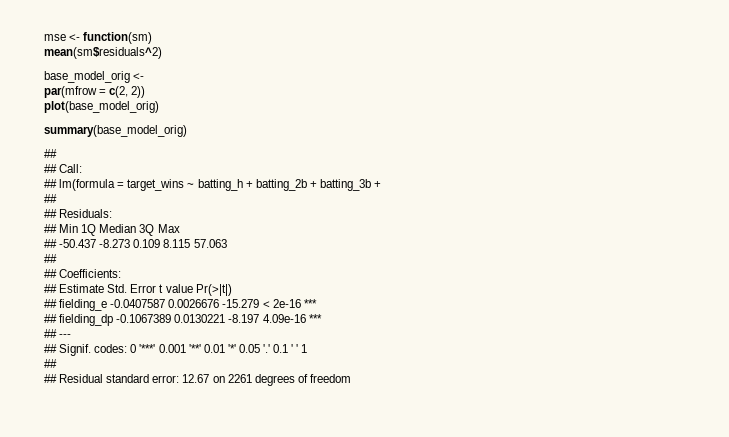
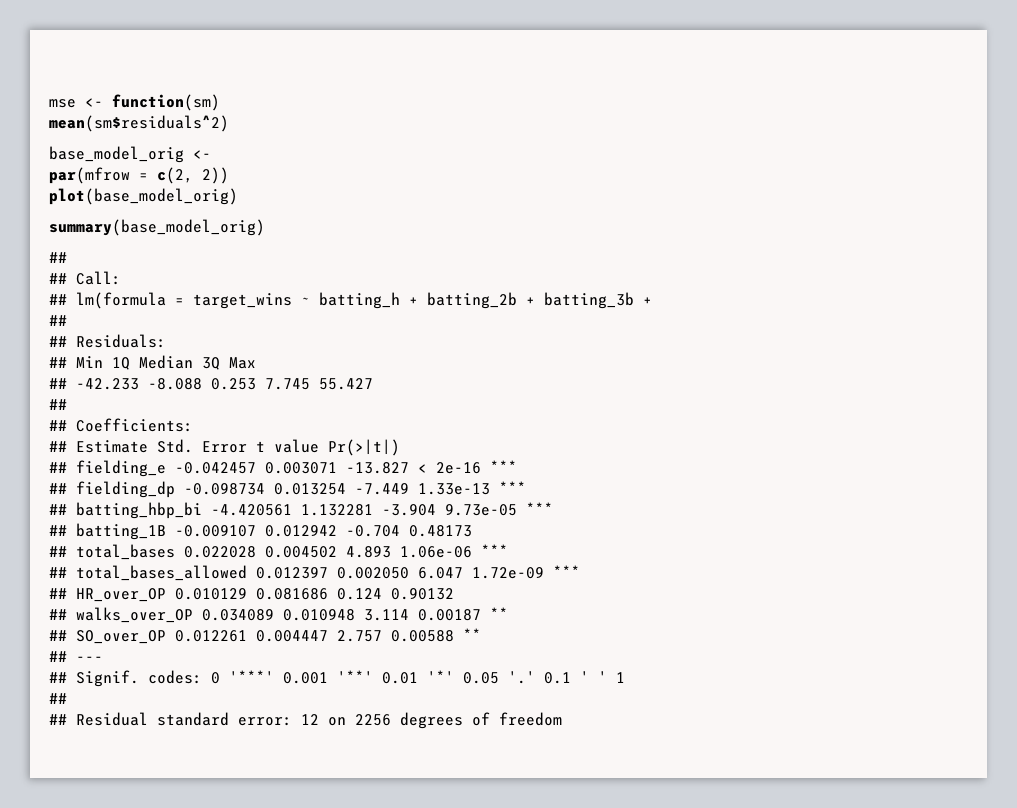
[59,239,227,248] -50.437 -8.273 0.109 8.115 57.063 -> [76,378,373,390] -42.233 -8.088 0.253 7.745 55.427
[110,299,260,308] -0.0407587 0.0026676 -15.279 -> [175,462,409,474] -0.042457 0.003071 -13.827
[116,314,322,323] -0.1067389 0.0130221 -8.197 4.09e-16 *** -> [184,481,526,495] [49,502,553,519] [49,523,472,540] [49,544,508,560] [49,565,580,581] [49,588,454,602] [49,607,508,623] [49,628,481,644] -0.098734 0.013254 -7.449 1.33e-13 *** // ## batting_hbp_bi -4.420561 1.132281 -3.904 9.73e-05 *** // ## batting_1B -0.009107 0.012942 -0.704 0.48173 // ## total_bases 0.022028 0.004502 4.893 1.06e-06 *** // ## total_bases_allowed 0.012397 0.002050 6.047 1.72e-09 *** // ## HR_over_OP 0.010129 0.081686 0.124 0.90132 // ## walks_over_OP 0.034089 0.010948 3.114 0.00187 ** // ## SO_over_OP 0.012261 0.004447 2.757 0.00588 **
[182,374,252,383] 12.67 on 2261 -> [301,714,391,726] 12 on 2256

